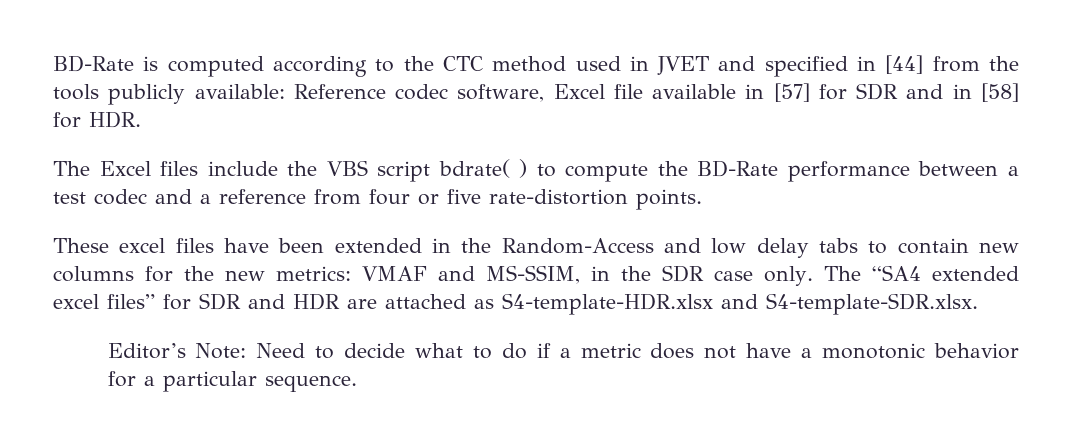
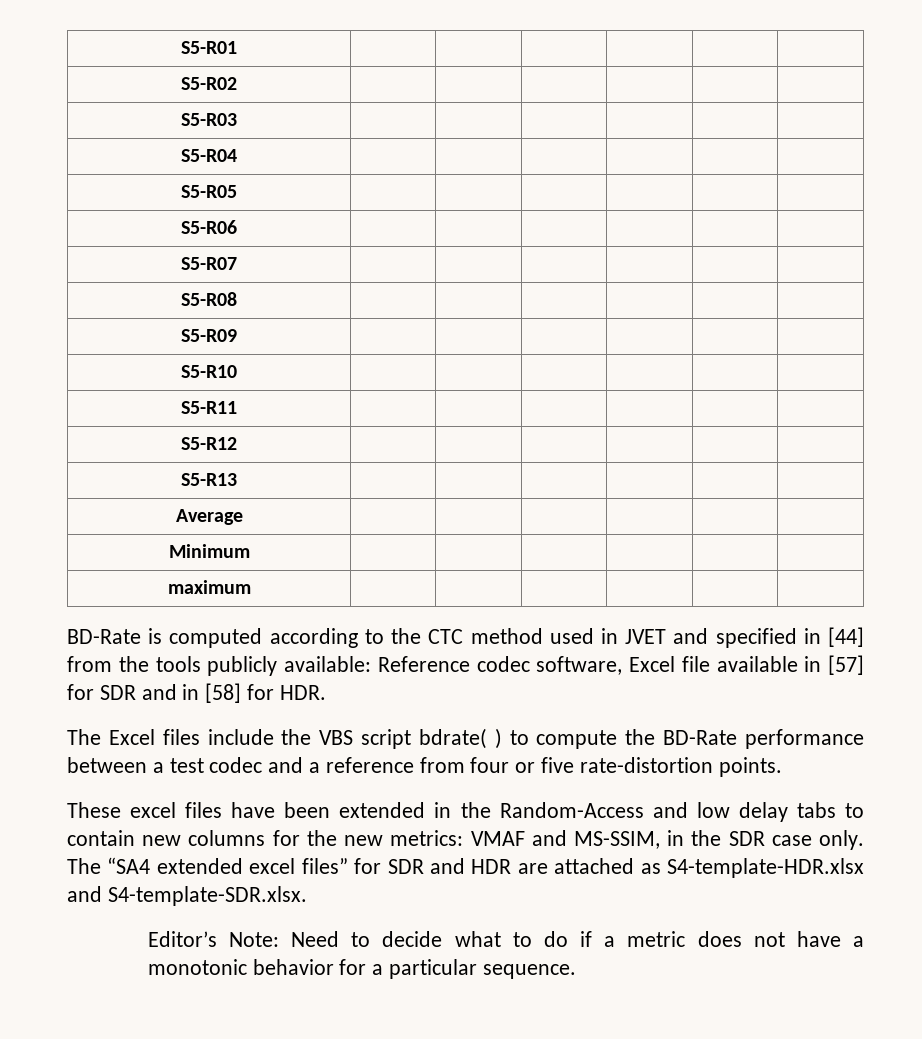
(53, 63) none -> [181,41,237,54] [181,77,237,90] [181,113,237,126] [181,149,237,162] [181,185,237,198] [181,220,237,234] [181,257,237,270] [181,292,237,306] [181,329,237,342] [181,365,237,378] [181,401,237,414] [181,437,237,450] [181,473,237,486] [175,509,243,525] [168,544,250,558] [167,580,251,594] S5-R01 | | | | | | // S5-R02 | | | | | | // S5-R03 | | | | | | // S5-R04 | | | | | | // S5-R05 | | | | | | // S5-R06 | | | | | | // S5-R07 | | | | | | // S5-R08 | | | | | | // S5-R09 | | | | | | // S5-R10 | | | | | | // S5-R11 | | | | | | // S5-R12 | | | | | | // S5-R13 | | | | | | // Average | | | | | | // Minimum | | | | | | // maximum | | | | | | //

